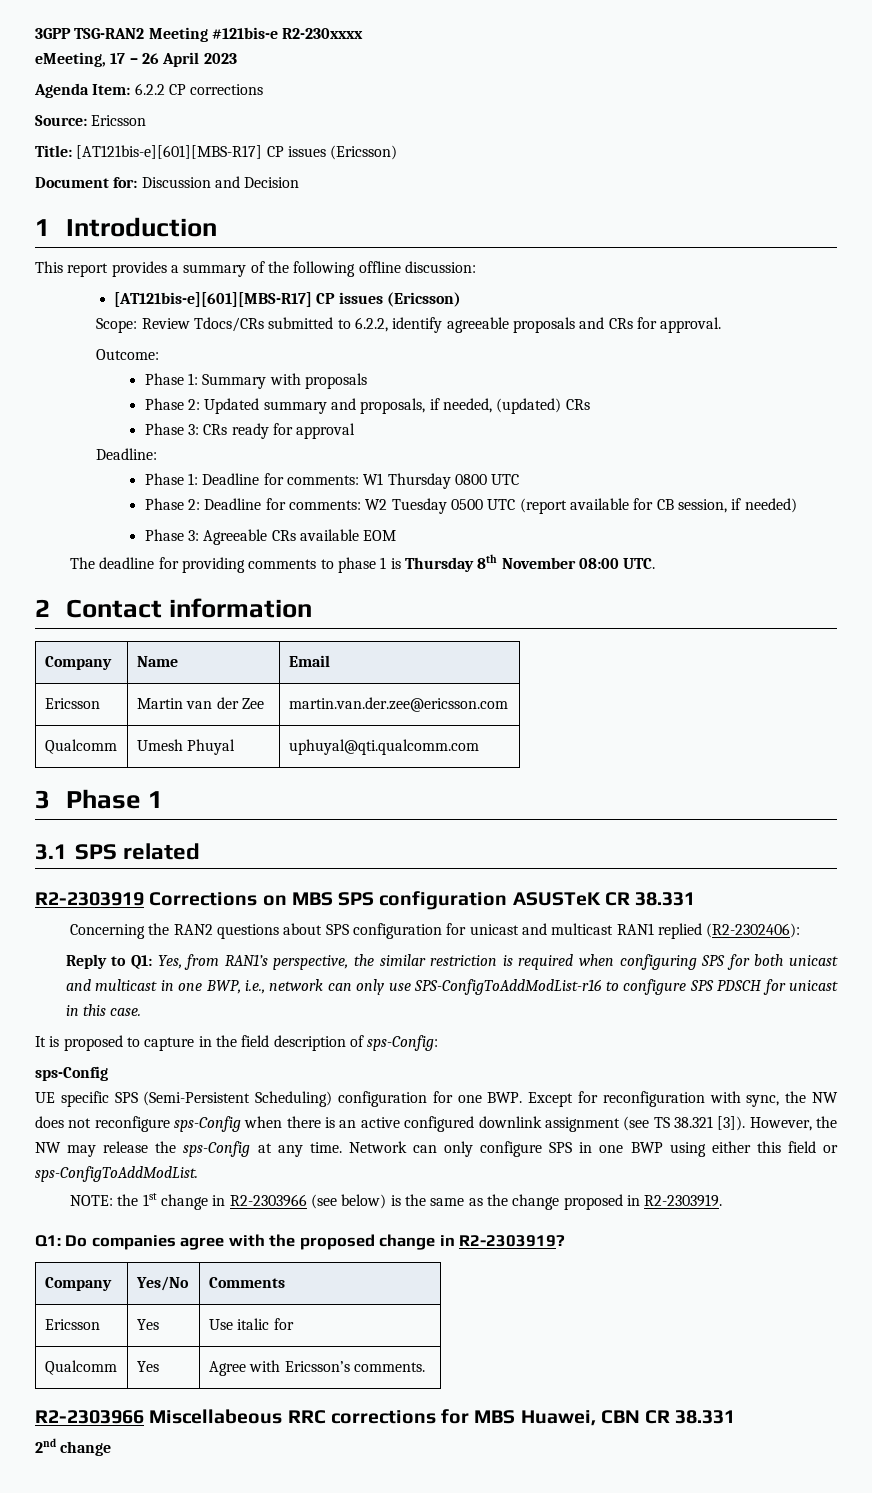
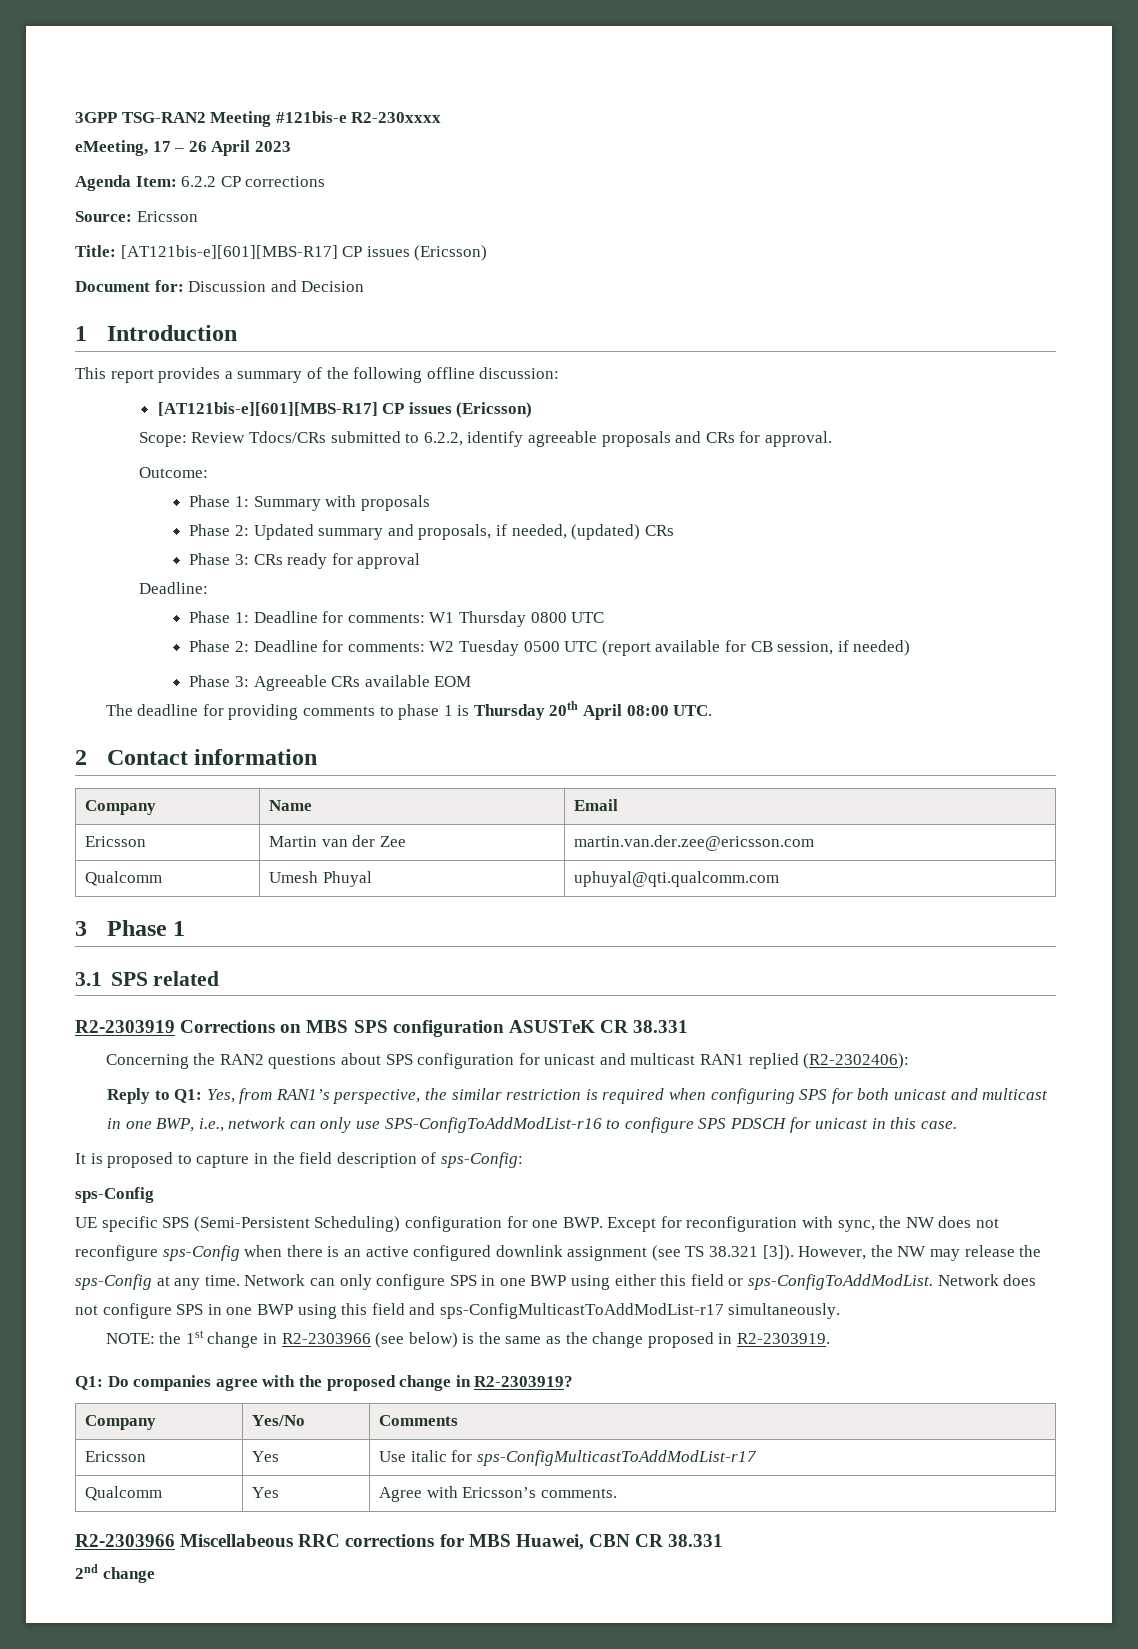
[477,554,576,569] 8th November -> [549,701,623,720] 20th April
(198, 1174) none -> [937,1274,1037,1286] [75,1303,841,1319] Network does not configure SPS in one BWP using this field and sps-ConfigMulticastToAddModList-r17 simultaneously.
(294, 1324) none -> [476,1450,757,1466] sps-ConfigMulticastToAddModList-r17

